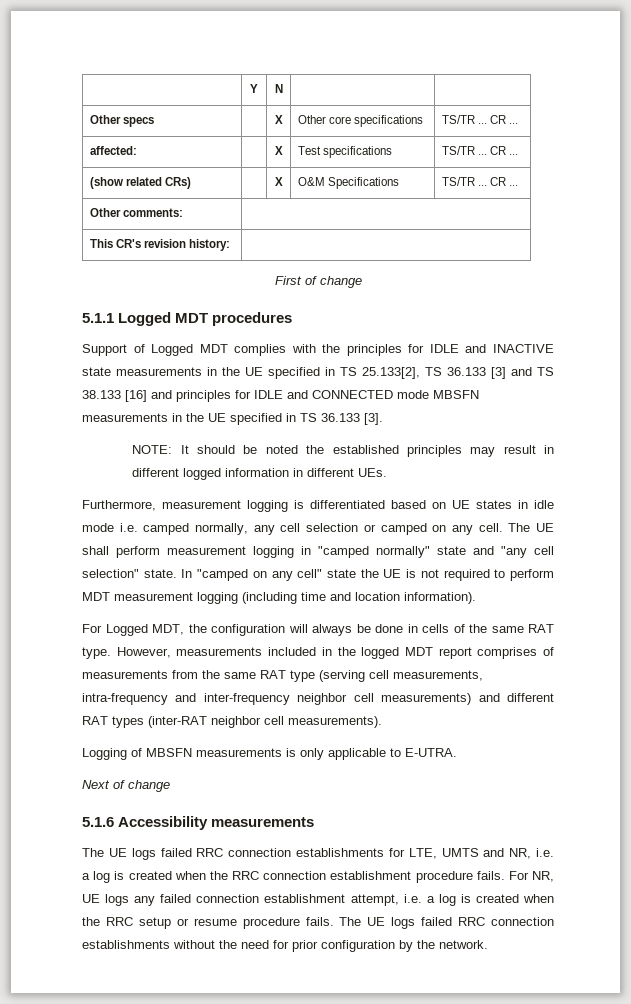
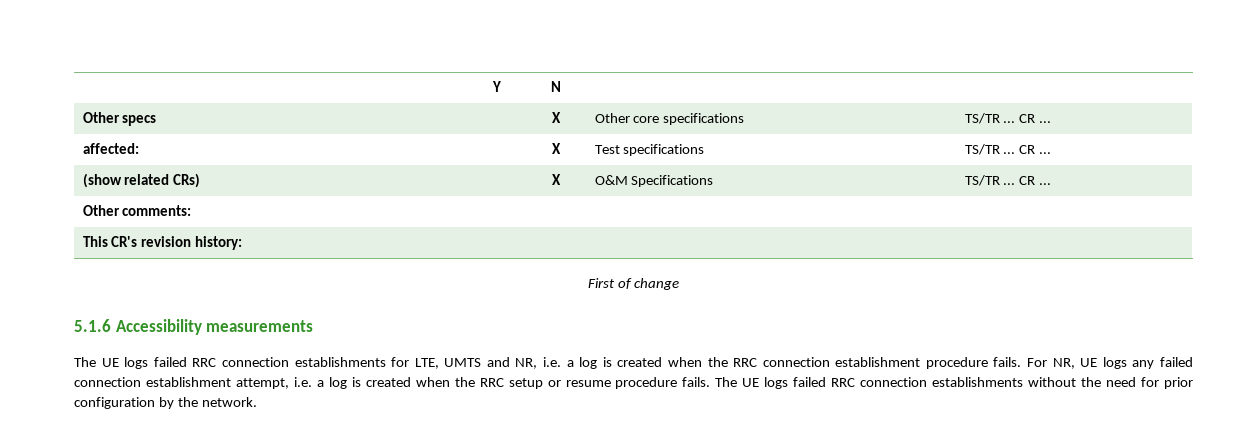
[82,312,293,326] [82,344,554,356] [82,367,554,379] [82,390,479,402] [82,413,383,425] [132,445,554,457] [132,468,388,480] [82,500,554,512] [82,523,554,535] [82,546,554,558] [82,569,554,581] [82,592,476,604] [82,624,554,636] [82,647,554,659] [82,670,483,682] [82,693,554,705] [82,716,382,728] [82,748,457,760] [82,780,170,792] // 5.1.1 Logged MDT procedures // Support of Logged MDT complies with the principles for IDLE and INACTIVE state measurements in the UE specified in TS 25.133[2], TS 36.133 [3] and TS 38.133 [16] and principles for IDLE and CONNECTED mode MBSFN measurements in the UE specified in TS 36.133 [3]. // NOTE: It should be noted the established principles may result in different logged information in different UEs. // Furthermore, measurement logging is differentiated based on UE states in idle mode i.e. camped normally, any cell selection or camped on any cell. The UE shall perform measurement logging in "camped normally" state and "any cell selection" state. In "camped on any cell" state the UE is not required to perform MDT measurement logging (including time and location information). // For Logged MDT, the configuration will always be done in cells of the same RAT type. However, measurements included in the logged MDT report comprises of measurements from the same RAT type (serving cell measurements, intra-frequency and inter-frequency neighbor cell measurements) and different RAT types (inter-RAT neighbor cell measurements). // Logging of MBSFN measurements is only applicable to E-UTRA. // Next of change -> (680, 284) none

